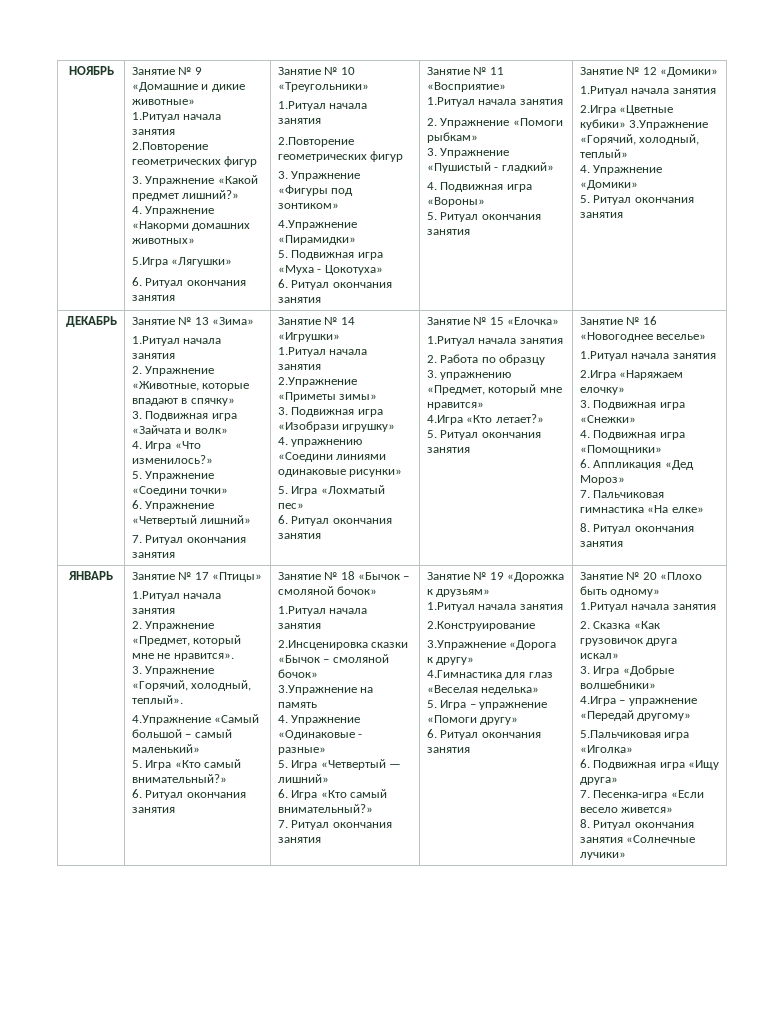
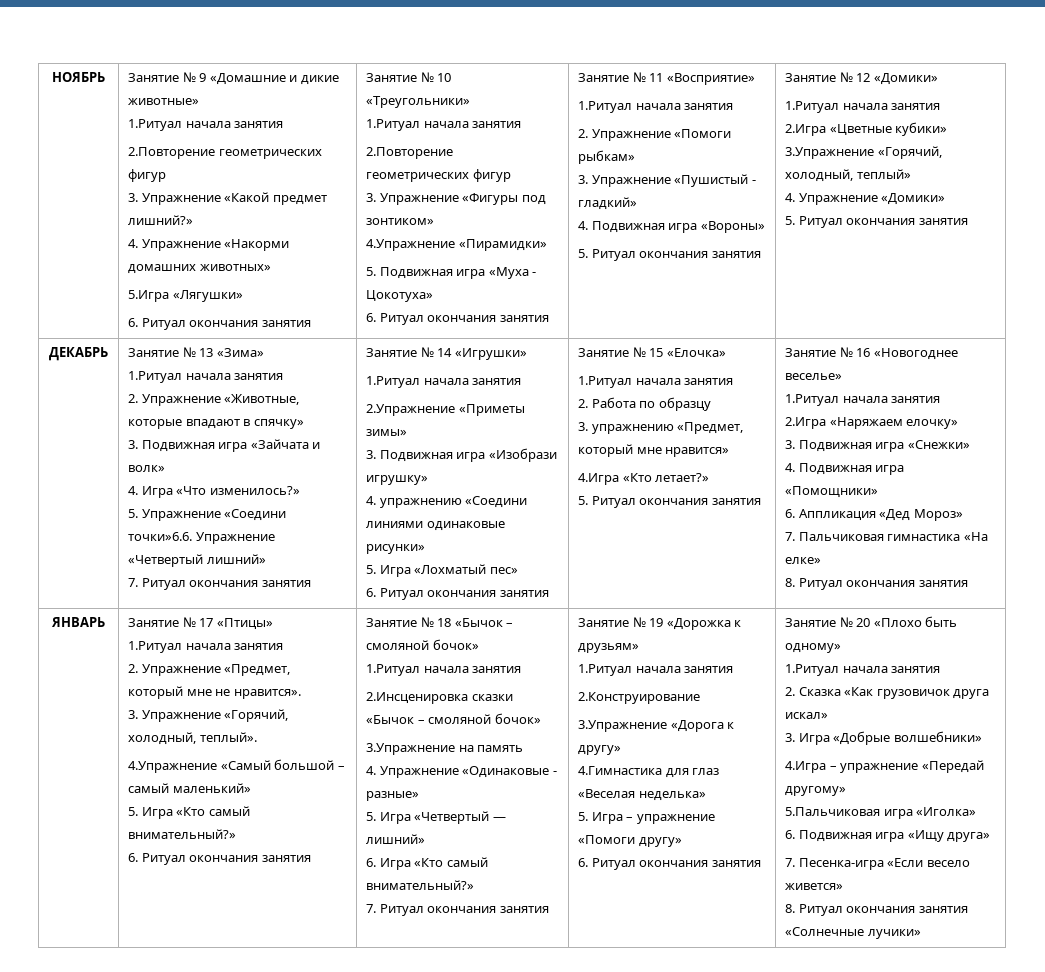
[190,488,229,494] [131,500,142,509] точки» // 6. -> [128,532,193,541] точки»6.6.

